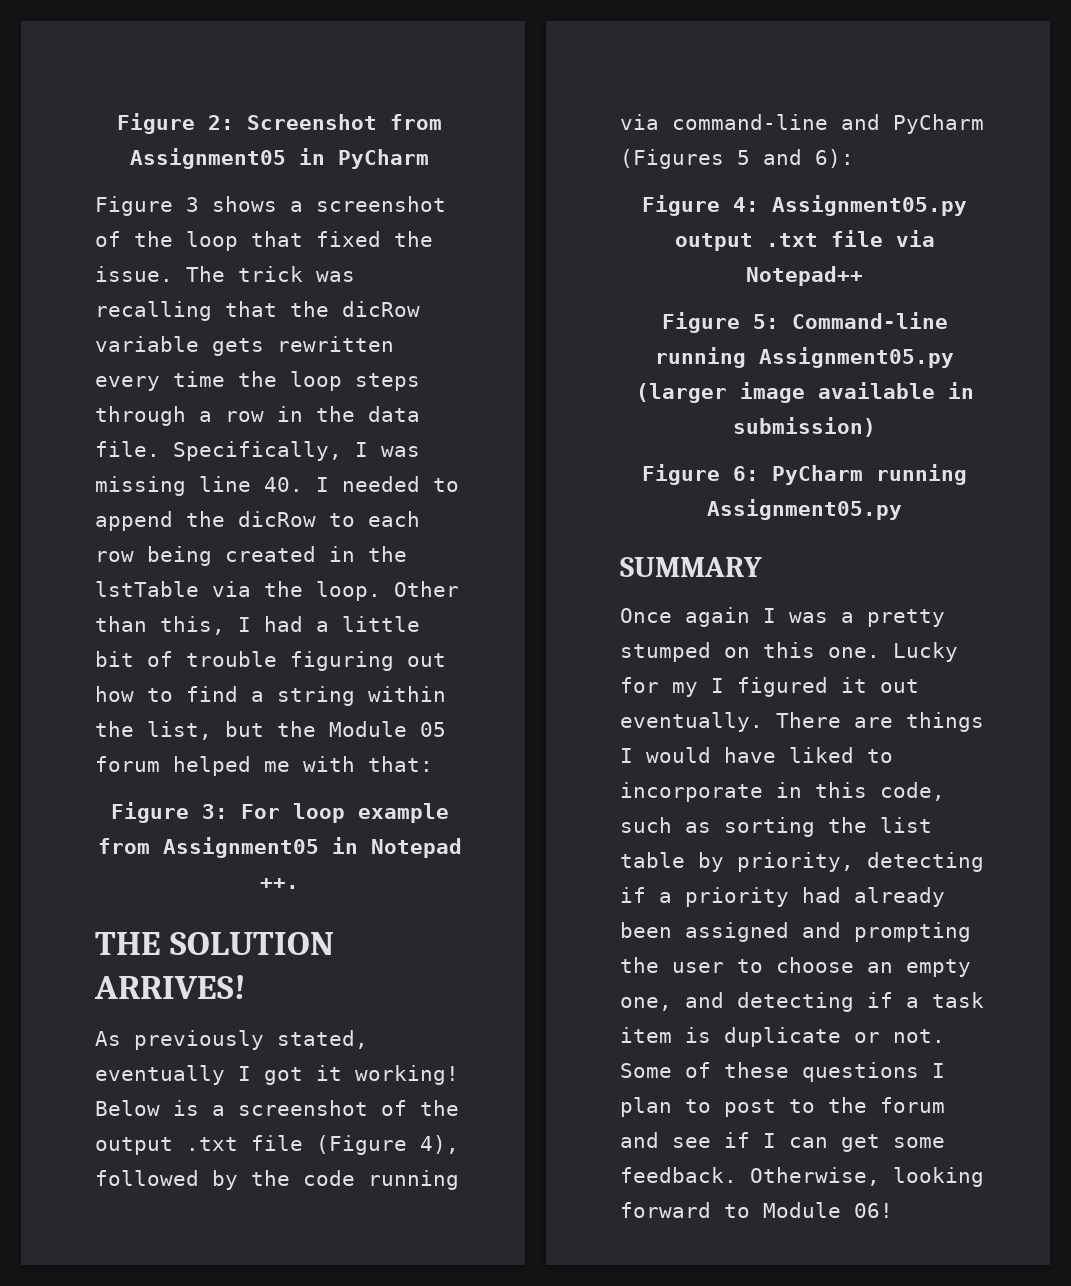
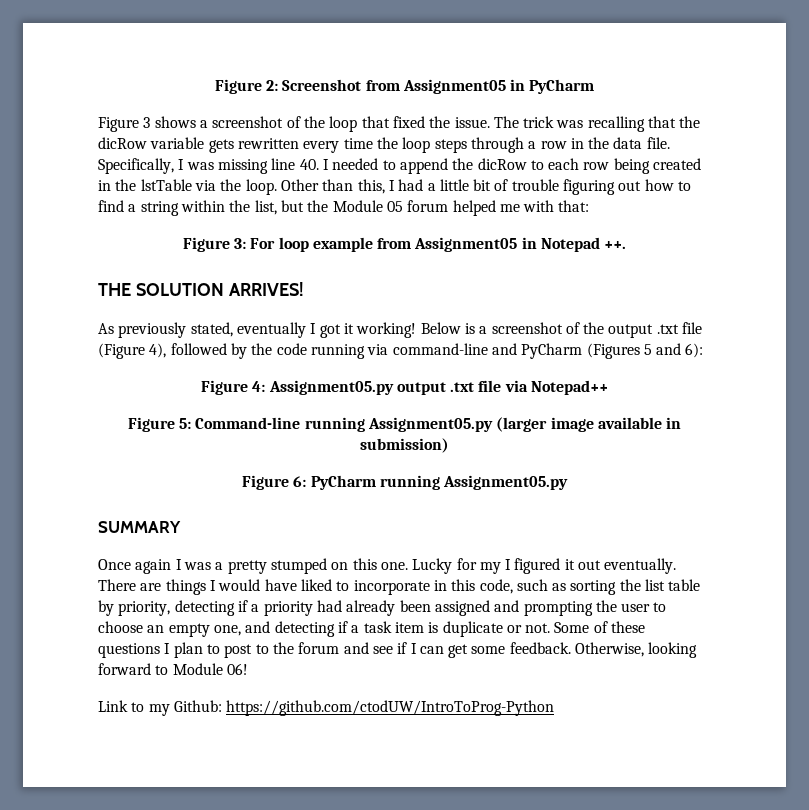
(893, 1210) none -> [98,700,555,716] // Link to my Github: https://github.com/ctodUW/IntroToProg-Python

